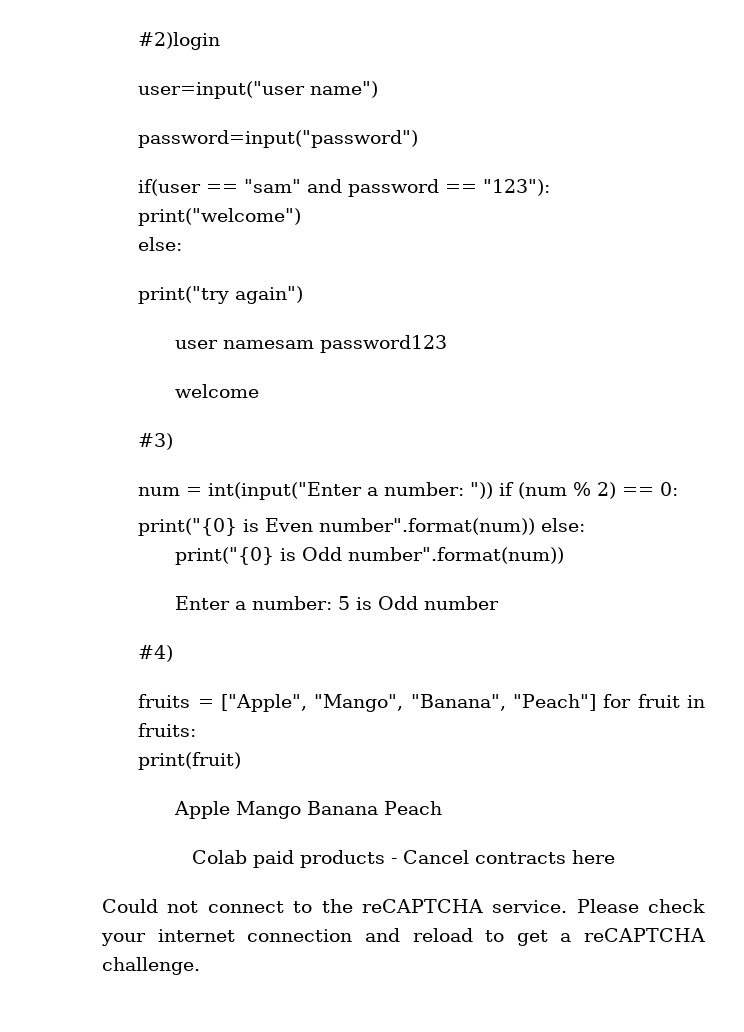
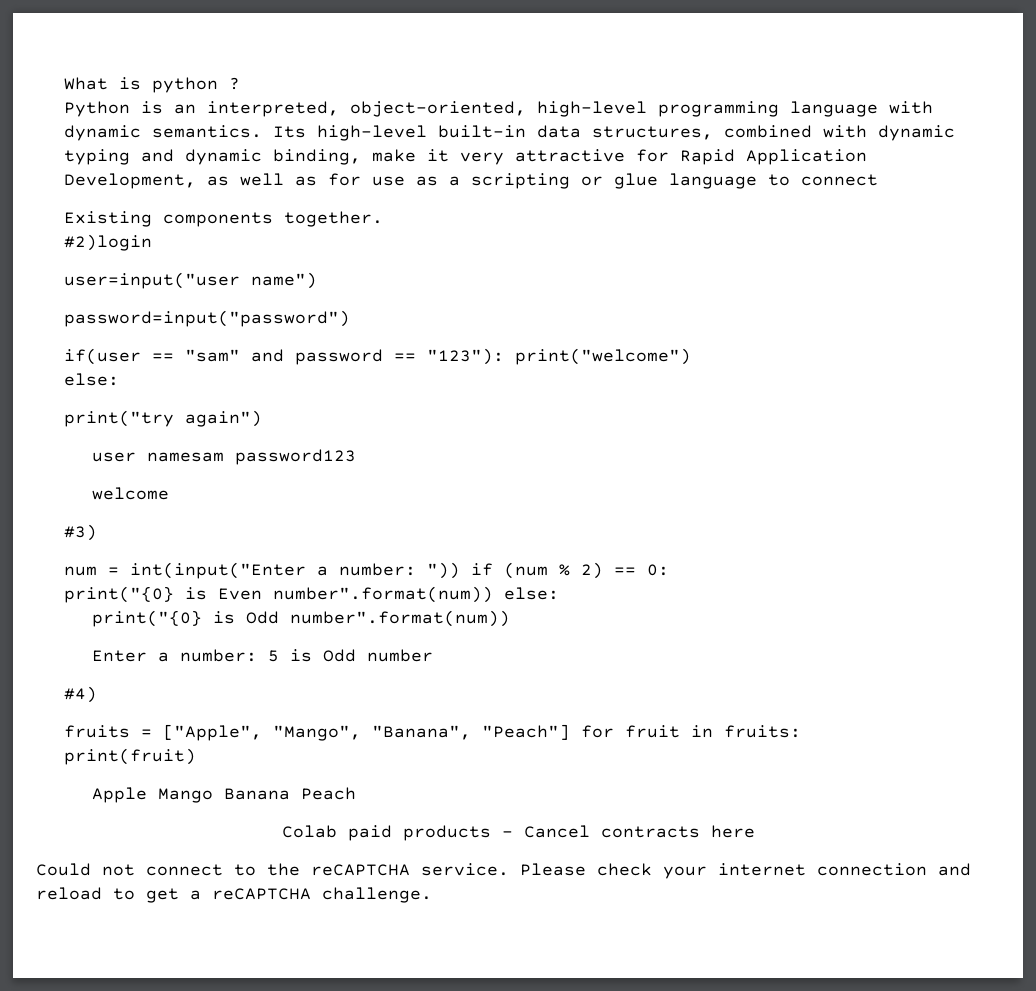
(138, 41) none -> [64,77,241,93] [64,101,934,117] [64,125,956,141] [64,149,868,165] [64,173,879,189] [64,211,384,227] What is python ? // Python is an interpreted, object-oriented, high-level programming language with dynamic semantics. Its high-level built-in data structures, combined with dynamic typing and dynamic binding, make it very attractive for Rapid Application Development, as well as for use as a scripting or glue language to connect // Existing components together. //

